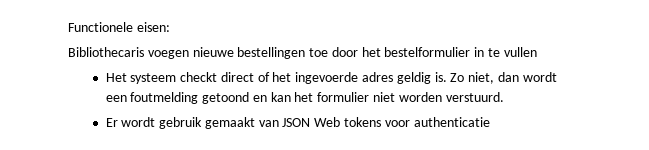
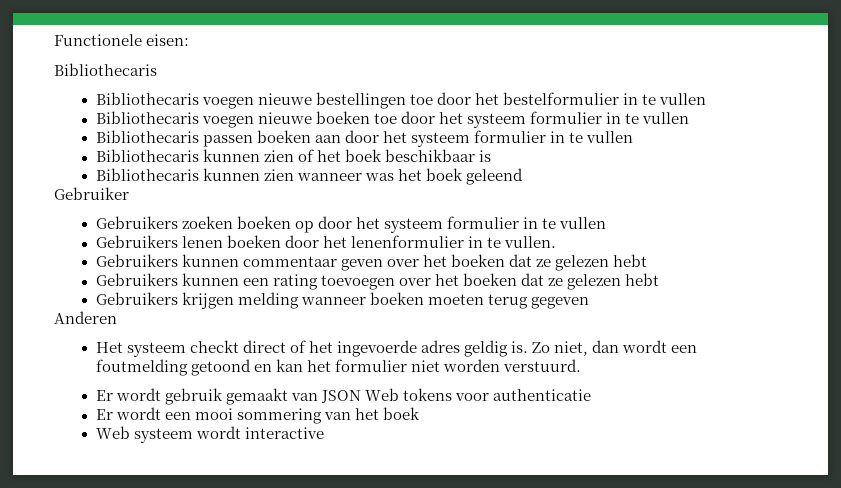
(144, 52) none -> [95,92,199,105] // Bibliothecaris
(537, 52) none -> [95,111,690,128] [95,130,634,147] [95,149,492,162] [95,168,524,185] [54,187,129,200] [95,216,607,233] [95,235,557,248] [95,254,648,271] [95,273,660,290] [95,292,590,309] [54,311,117,324] // Bibliothecaris voegen nieuwe boeken toe door het systeem formulier in te vullen // Bibliothecaris passen boeken aan door het systeem formulier in te vullen // Bibliothecaris kunnen zien of het boek beschikbaar is // Bibliothecaris kunnen zien wanneer was het boek geleend // Gebruiker // Gebruikers zoeken boeken op door het systeem formulier in te vullen // Gebruikers lenen boeken door het lenenformulier in te vullen. // Gebruikers kunnen commentaar geven over het boeken dat ze gelezen hebt // Gebruikers kunnen een rating toevoegen over het boeken dat ze gelezen hebt // Gebruikers krijgen melding wanneer boeken moeten terug gegeven // Anderen
(490, 122) none -> [95,407,421,424] [95,426,324,443] // Er wordt een mooi sommering van het boek // Web systeem wordt interactive

